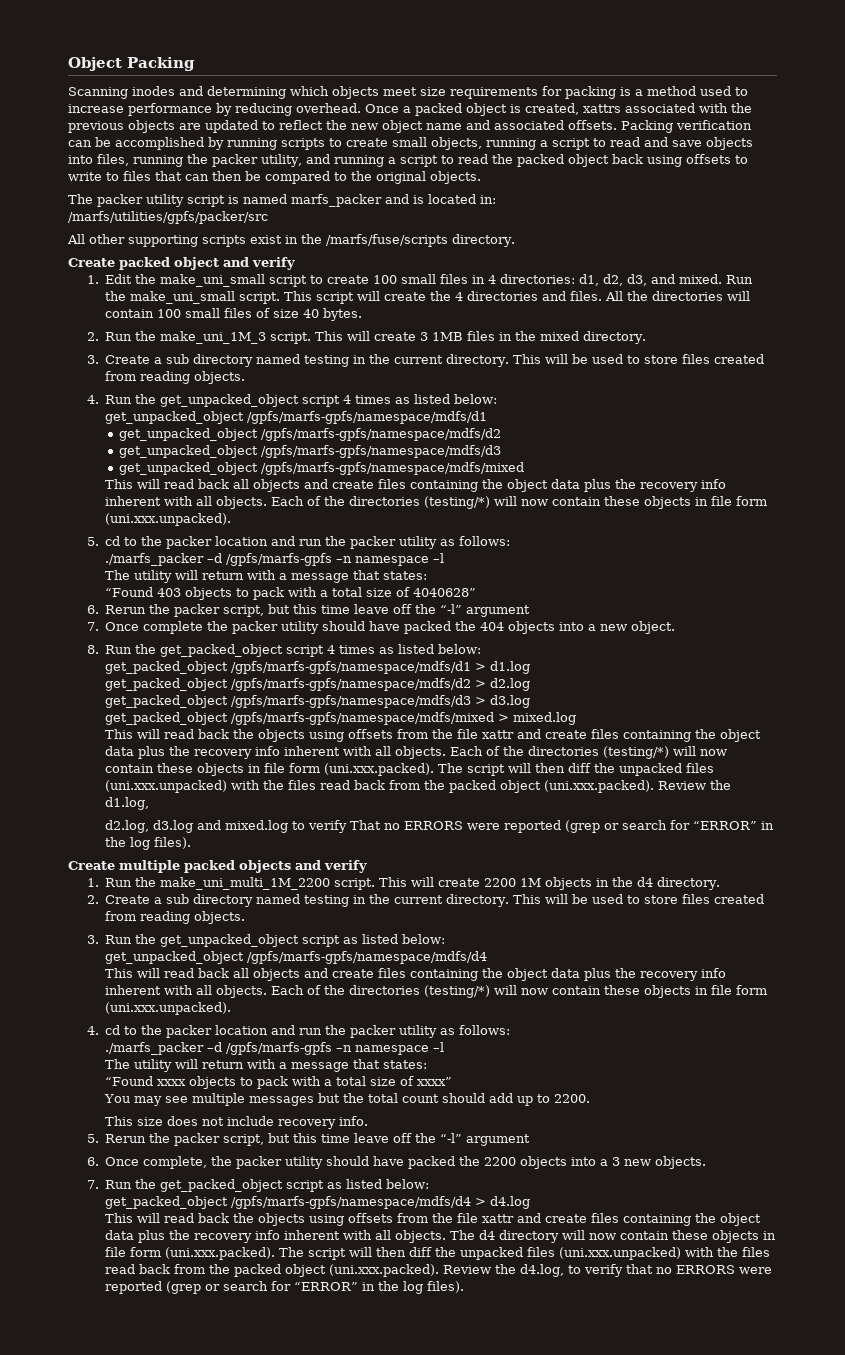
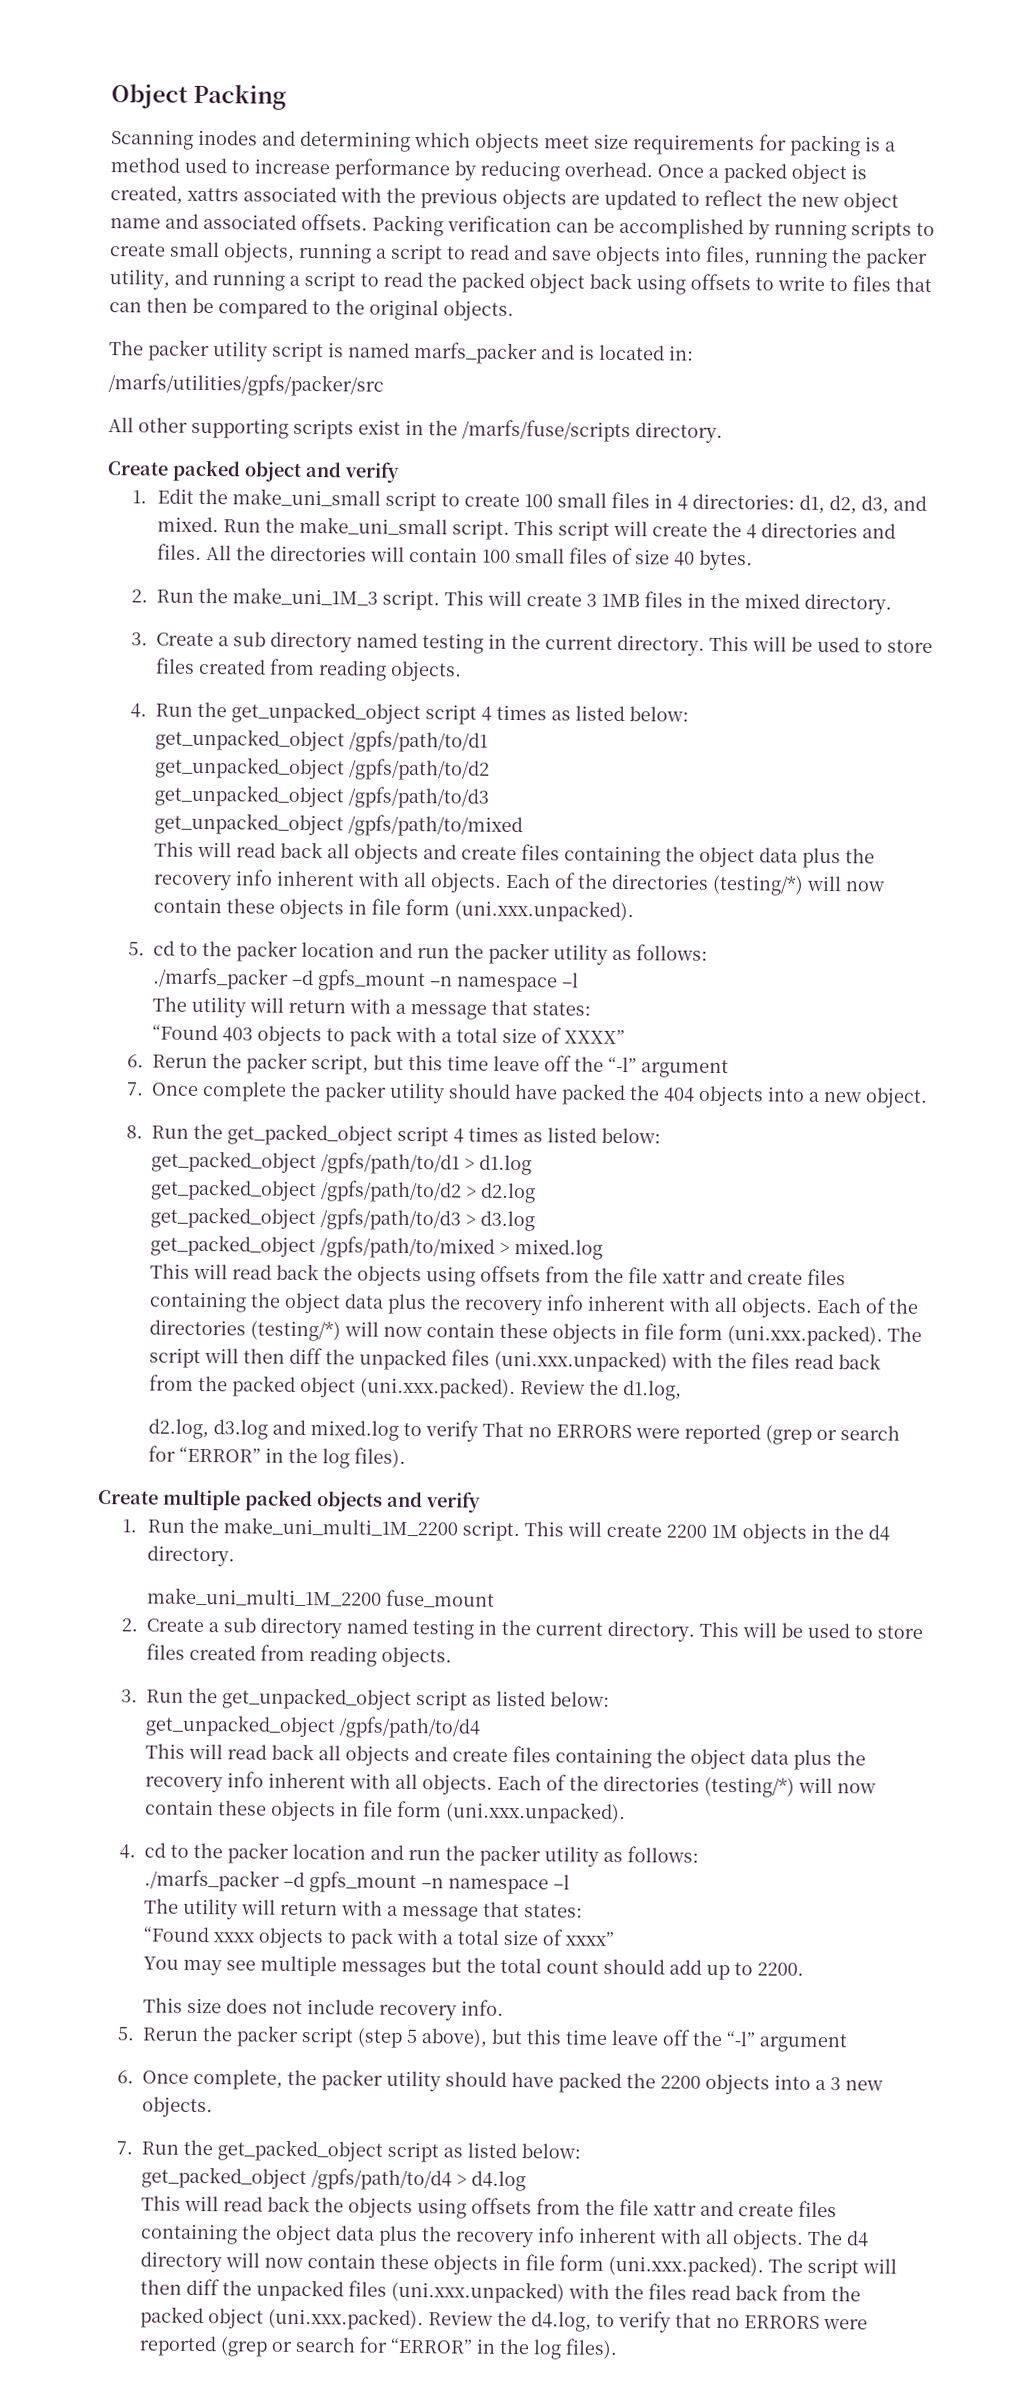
[247,411,488,424] [119,428,502,441] [119,445,502,458] [119,462,525,475] /gpfs/marfs-gpfs/namespace/mdfs/d1 // get_unpacked_object /gpfs/marfs-gpfs/namespace/mdfs/d2 // get_unpacked_object /gpfs/marfs-gpfs/namespace/mdfs/d3 // get_unpacked_object /gpfs/marfs-gpfs/namespace/mdfs/mixed -> [348,730,488,753] [154,756,490,781] [153,784,489,809] [153,812,523,838] /gpfs/path/to/d1 // get_unpacked_object /gpfs/path/to/d2 // get_unpacked_object /gpfs/path/to/d3 // get_unpacked_object /gpfs/path/to/mixed
[226,553,333,566] /gpfs/marfs-gpfs -> [316,969,426,992] gpfs_mount
[413,588,477,597] 4040628” -> [563,1029,625,1045] XXXX”
[231,661,472,674] /gpfs/marfs-gpfs/namespace/mdfs/d1 -> [320,1152,460,1175] /gpfs/path/to/d1
[231,678,472,691] /gpfs/marfs-gpfs/namespace/mdfs/d2 -> [319,1180,462,1203] /gpfs/path/to/d2
[231,695,472,708] /gpfs/marfs-gpfs/namespace/mdfs/d3 -> [319,1208,461,1231] /gpfs/path/to/d3
[231,712,495,725] /gpfs/marfs-gpfs/namespace/mdfs/mixed -> [319,1236,495,1259] /gpfs/path/to/mixed
(721, 883) none -> [146,1587,495,1608] // make_uni_multi_1M_2200 fuse_mount
[247,951,488,964] /gpfs/marfs-gpfs/namespace/mdfs/d4 -> [338,1716,481,1739] /gpfs/path/to/d4
[226,1042,333,1055] /gpfs/marfs-gpfs -> [308,1871,417,1894] gpfs_mount
[223,1134,265,1146] script, -> [300,2026,488,2048] script (step 5 above),
[231,1196,472,1209] /gpfs/marfs-gpfs/namespace/mdfs/d4 -> [310,2168,452,2191] /gpfs/path/to/d4

